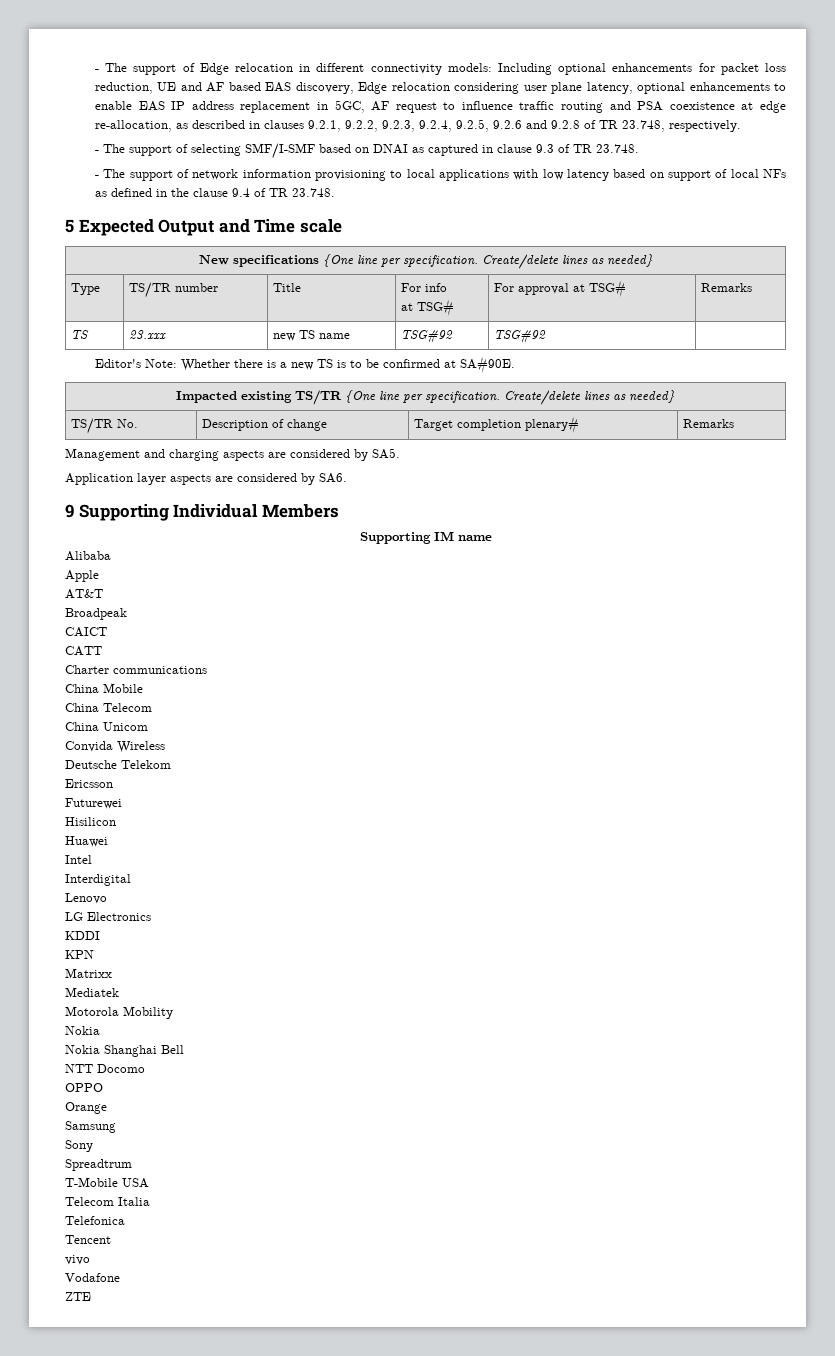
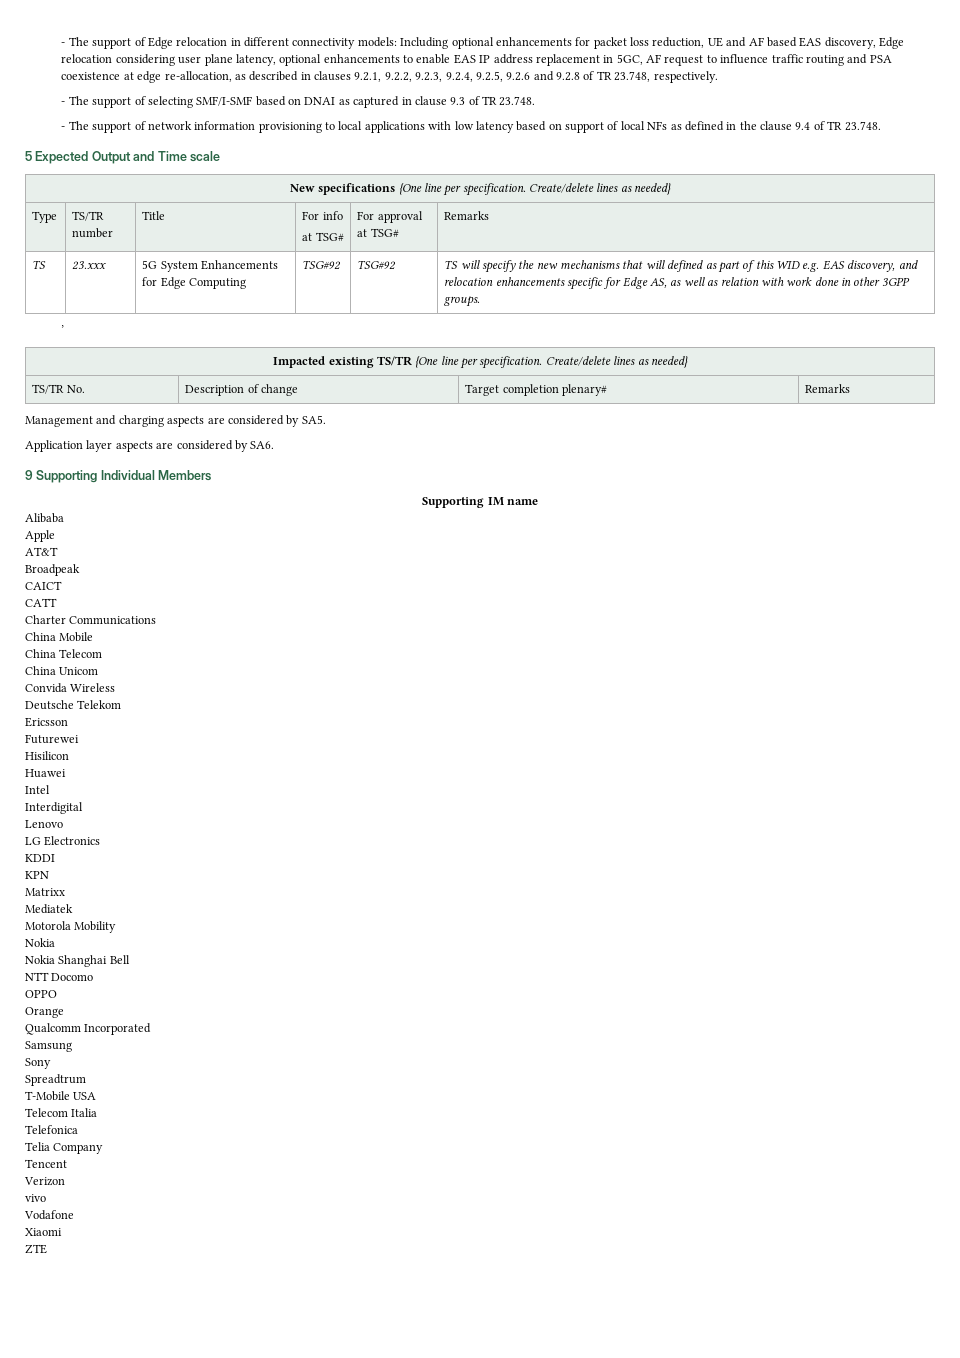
[272,330,350,341] [400,330,453,343] [493,330,546,343] [94,356,515,373] new TS name | TSG#92 | TSG#92 | // Editor's Note: Whether there is a new TS is to be confirmed at SA#90E. -> [142,260,278,272] [142,277,246,289] [302,260,342,270] [357,260,397,270] [444,260,918,273] [444,277,910,290] [444,296,481,307] [61,325,65,334] 5G System Enhancements for Edge Computing | TSG#92 | TSG#92 | TS will specify the new mechanisms that will defined as part of this WID e.g. EAS discovery, and relocation enhancements specific for Edge AS, as well as relation with work done in other 3GPP groups. // ’
[113,666,207,674] communications -> [69,616,157,625] Communications
(107, 1108) none -> [25,1023,152,1035] // Qualcomm Incorporated
(125, 1220) none -> [25,1142,104,1154] // Telia Company
(111, 1239) none -> [24,1177,65,1186] // Verizon
(120, 1277) none -> [25,1228,62,1236] // Xiaomi

